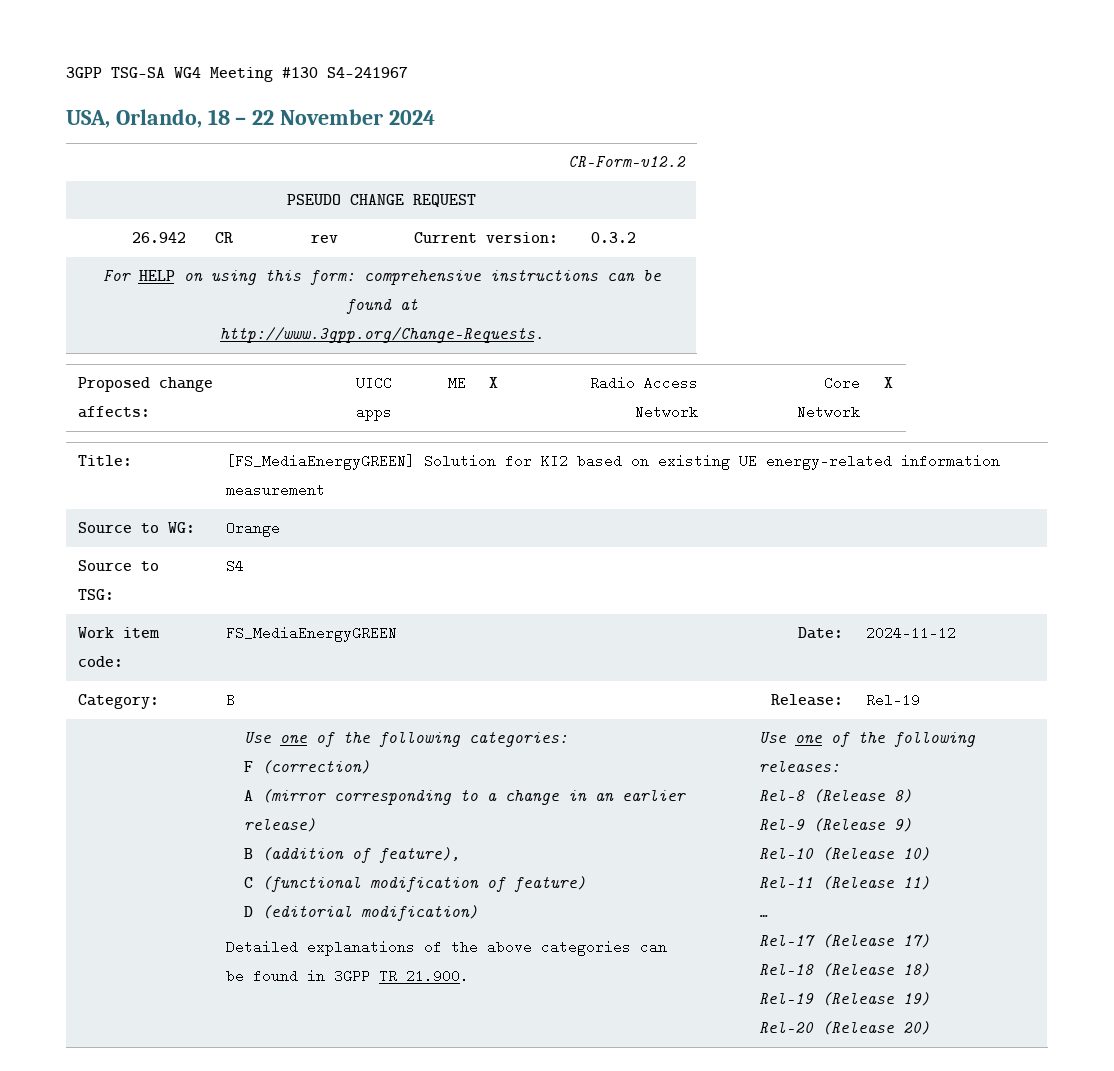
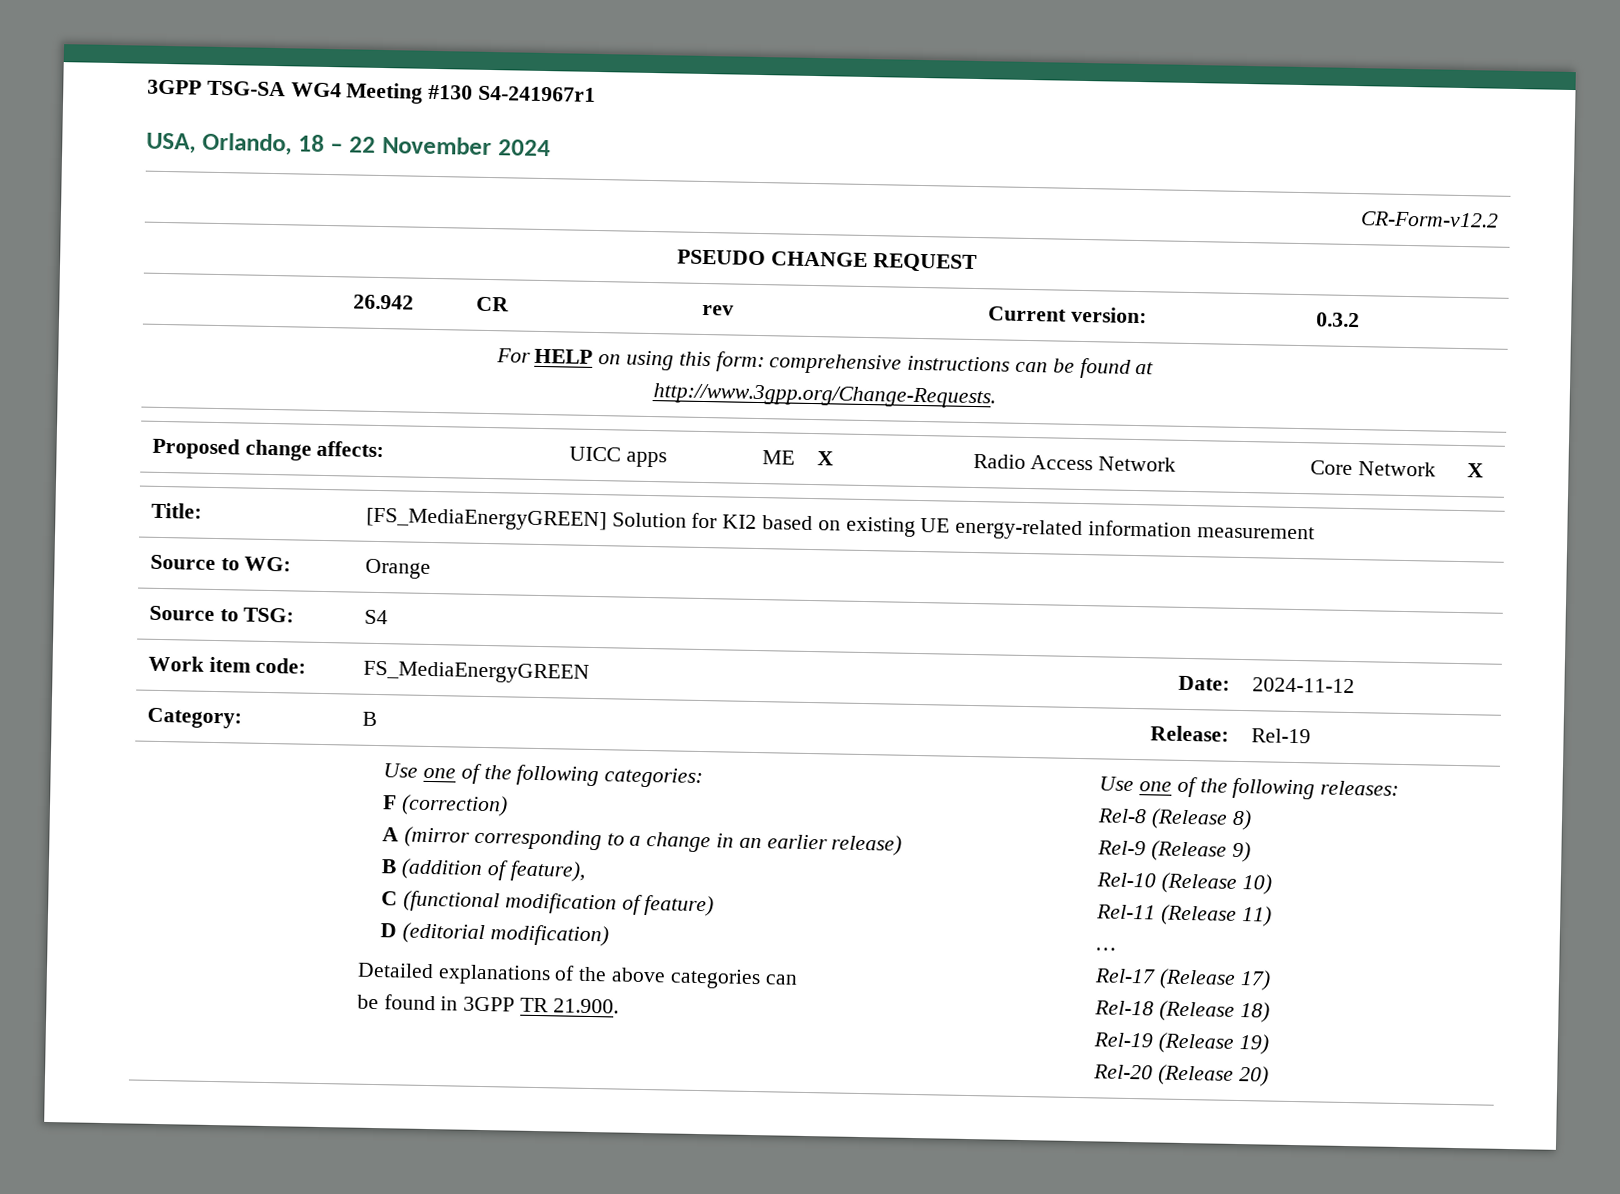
[327,67,408,78] S4-241967 -> [478,85,597,102] S4-241967r1

